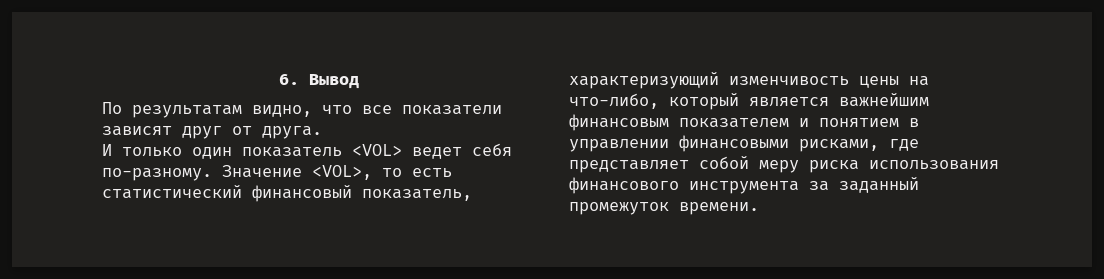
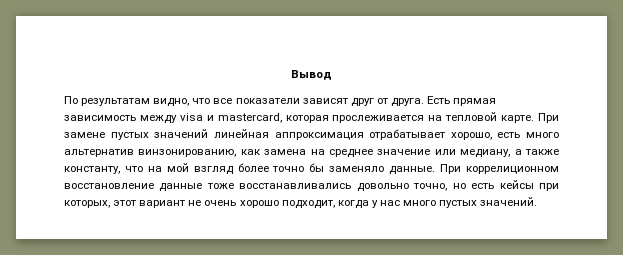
[278,74,299,85] 6. -> (291, 75) none
[102,143,512,159] [102,165,452,181] [102,185,472,202] [569,72,929,89] [569,93,929,110] [569,114,919,131] [569,135,919,152] [569,156,999,173] [569,177,919,194] [569,202,759,215] // И только один показатель <VOL> ведет себя по-разному. Значение <VOL>, то есть статистический финансовый показатель, характеризующий изменчивость цены на что-либо, который является важнейшим финансовым показателем и понятием в управлении финансовыми рисками, где представляет собой меру риска использования финансового инструмента за заданный промежуток времени. -> [427,96,497,106] [64,112,559,124] [64,129,559,140] [64,149,559,158] [64,163,559,175] [64,180,559,192] [64,197,538,209] Есть прямая зависимость между visa и mastercard, которая прослеживается на тепловой карте. При замене пустых значений линейная аппроксимация отрабатывает хорошо, есть много альтернатив винзонированию, как замена на среднее значение или медиану, а также константу, что на мой взгляд более точно бы заменяло данные. При коррелиционном восстановление данные тоже восстанавливались довольно точно, но есть кейсы при которых, этот вариант не очень хорошо подходит, когда у нас много пустых значений.

